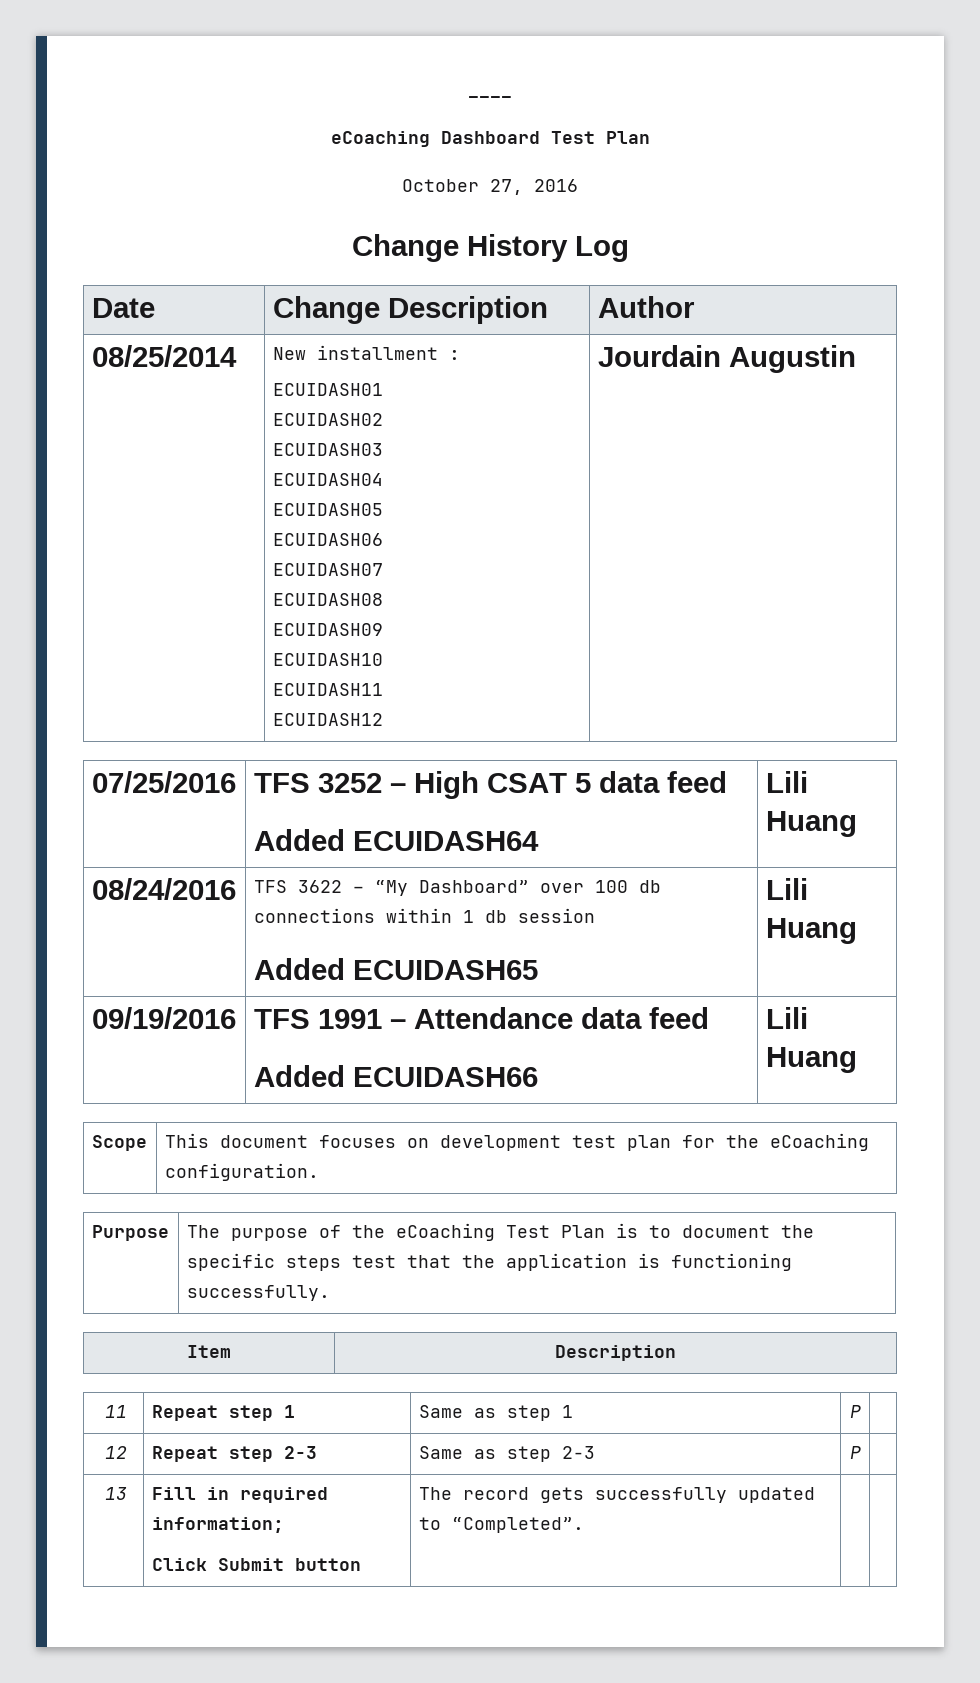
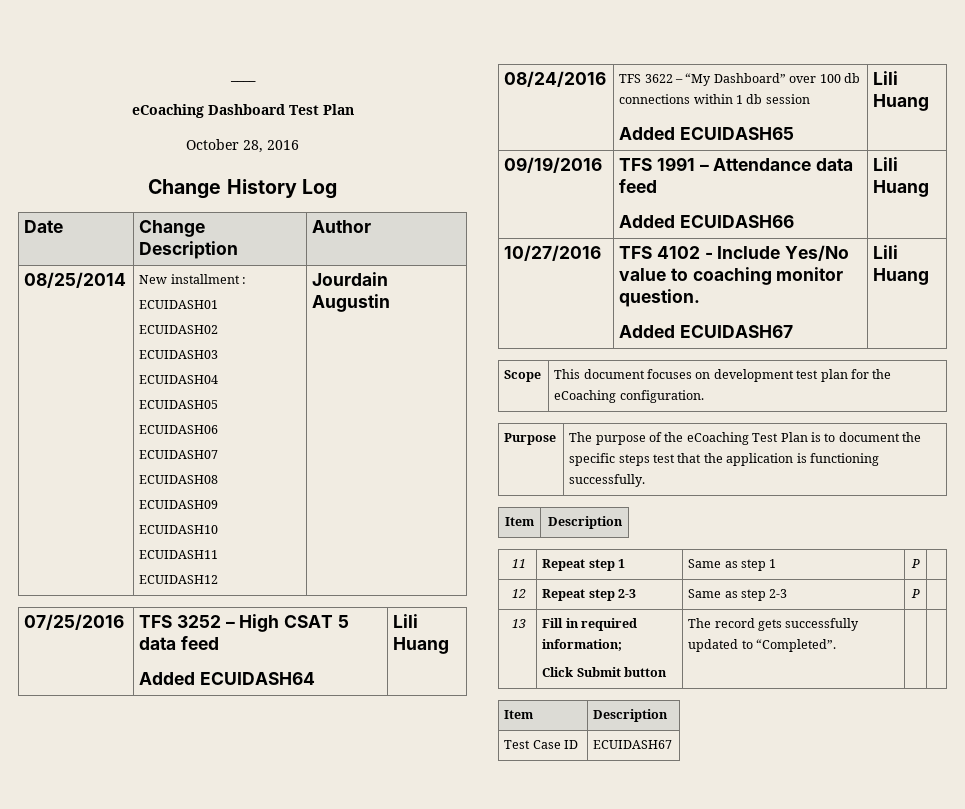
[490,179,523,195] 27, -> [243,140,263,153] 28,
(857, 1060) none -> [504,245,602,261] [619,245,850,261] [619,267,844,285] [619,289,701,307] [619,325,794,338] [873,245,899,259] [873,268,930,285] // 10/27/2016 | TFS 4102 - Include Yes/No value to coaching monitor question. // Added ECUIDASH67 | Lili Huang
(584, 1525) none -> [504,710,534,719] [593,709,669,722] [504,740,579,749] [593,740,673,749] // Item | Description // Test Case ID | ECUIDASH67

